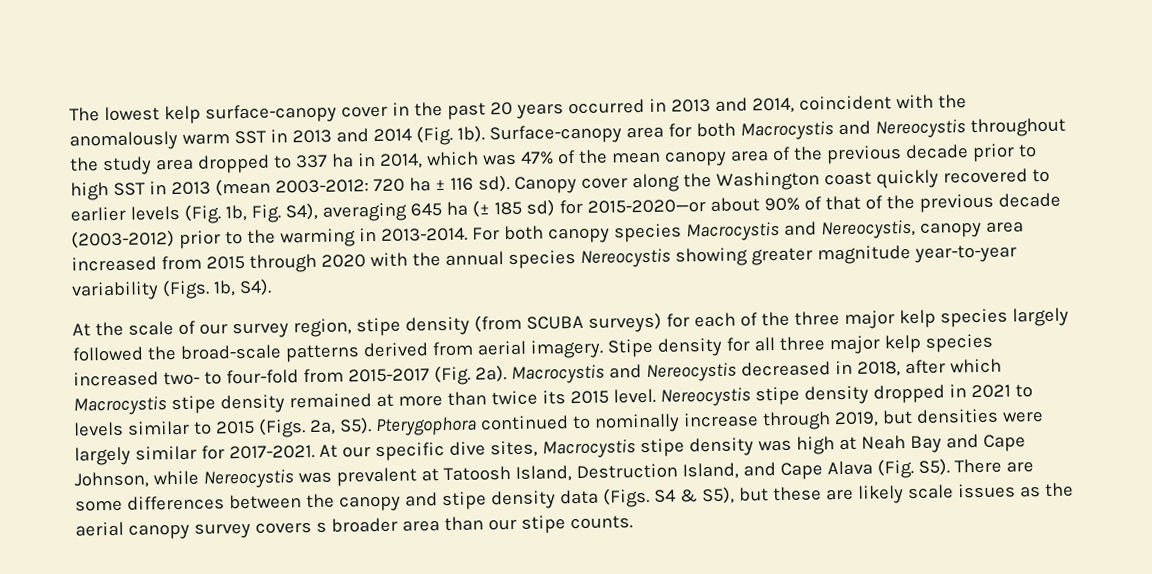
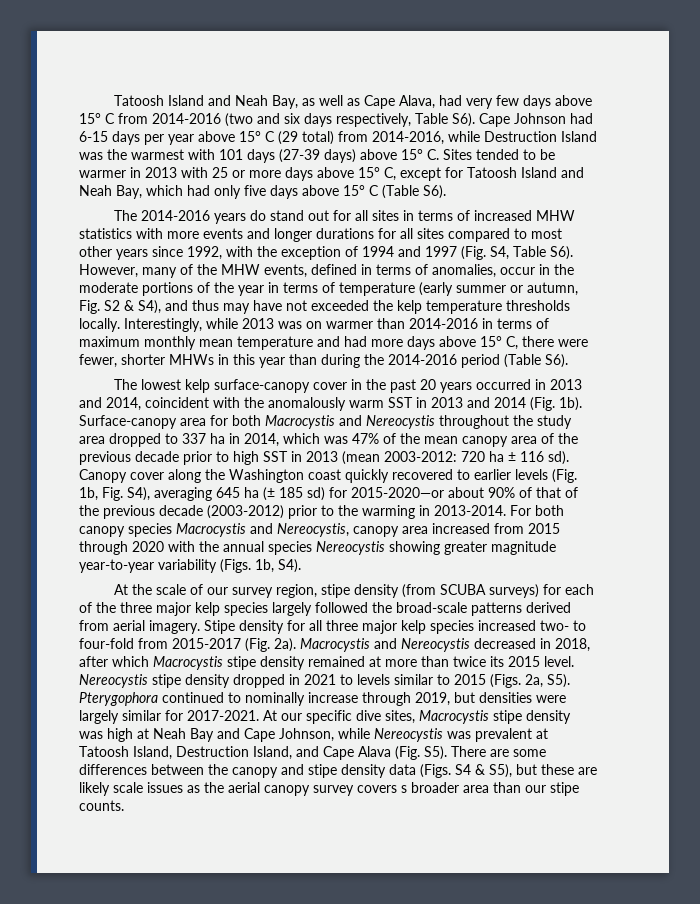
(69, 114) none -> [114,95,593,109] [79,113,593,127] [79,131,597,145] [79,149,555,163] [79,167,584,181] [79,185,446,199] [114,210,576,224] [79,228,562,242] [79,246,573,260] [79,264,574,278] [79,282,578,296] [79,300,570,314] [79,318,549,332] [79,336,588,350] [79,354,568,368] Tatoosh Island and Neah Bay, as well as Cape Alava, had very few days above 15° C from 2014-2016 (two and six days respectively, Table S6). Cape Johnson had 6-15 days per year above 15° C (29 total) from 2014-2016, while Destruction Island was the warmest with 101 days (27-39 days) above 15° C. Sites tended to be warmer in 2013 with 25 or more days above 15° C, except for Tatoosh Island and Neah Bay, which had only five days above 15° C (Table S6). // The 2014-2016 years do stand out for all sites in terms of increased MHW statistics with more events and longer durations for all sites compared to most other years since 1992, with the exception of 1994 and 1997 (Fig. S4, Table S6). However, many of the MHW events, defined in terms of anomalies, occur in the moderate portions of the year in terms of temperature (early summer or autumn, Fig. S2 & S4), and thus may have not exceeded the kelp temperature thresholds locally. Interestingly, while 2013 was on warmer than 2014-2016 in terms of maximum monthly mean temperature and had more days above 15° C, there were fewer, shorter MHWs in this year than during the 2014-2016 period (Table S6). //

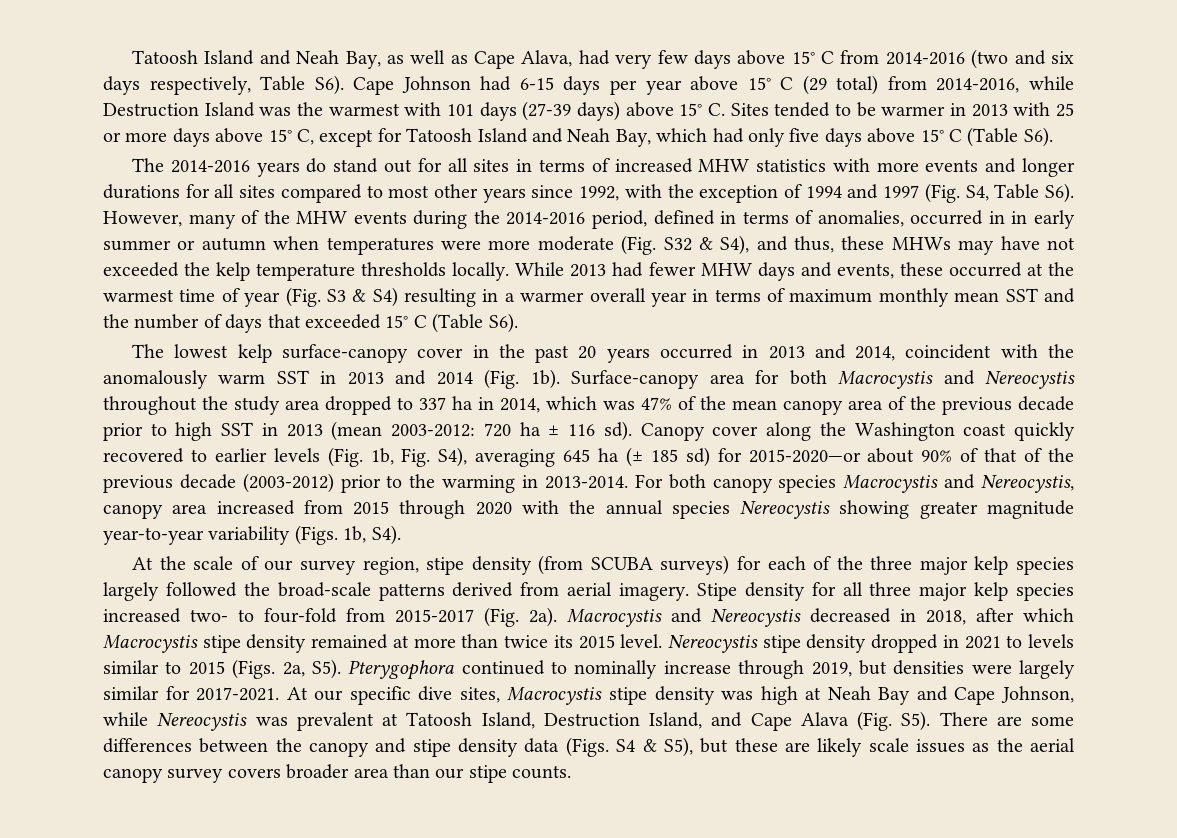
[264,264,307,278] events, -> [353,210,647,229] events during the 2014-2016 period,
[500,264,574,275] [79,282,578,296] [79,300,219,314] occur in the moderate portions of the year in terms of temperature (early summer or autumn, Fig. S2 & S4), and thus -> [910,210,1075,229] [103,235,951,255] occurred in in early summer or autumn when temperatures were more moderate (Fig. S32 & S4), and thus, these MHWs
[124,318,478,332] Interestingly, while 2013 was on warmer than 2014-2016 -> [515,262,1074,281] [103,287,687,307] While 2013 had fewer MHW days and events, these occurred at the warmest time of year (Fig. S3 & S4) resulting in a warmer overall year
[237,336,588,350] [79,354,500,368] temperature and had more days above 15° C, there were fewer, shorter MHWs in this year than during the 2014-2016 period -> [1005,288,1076,303] [103,314,427,333] SST and the number of days that exceeded 15° C
[401,785,407,793] s -> (281, 773) none

